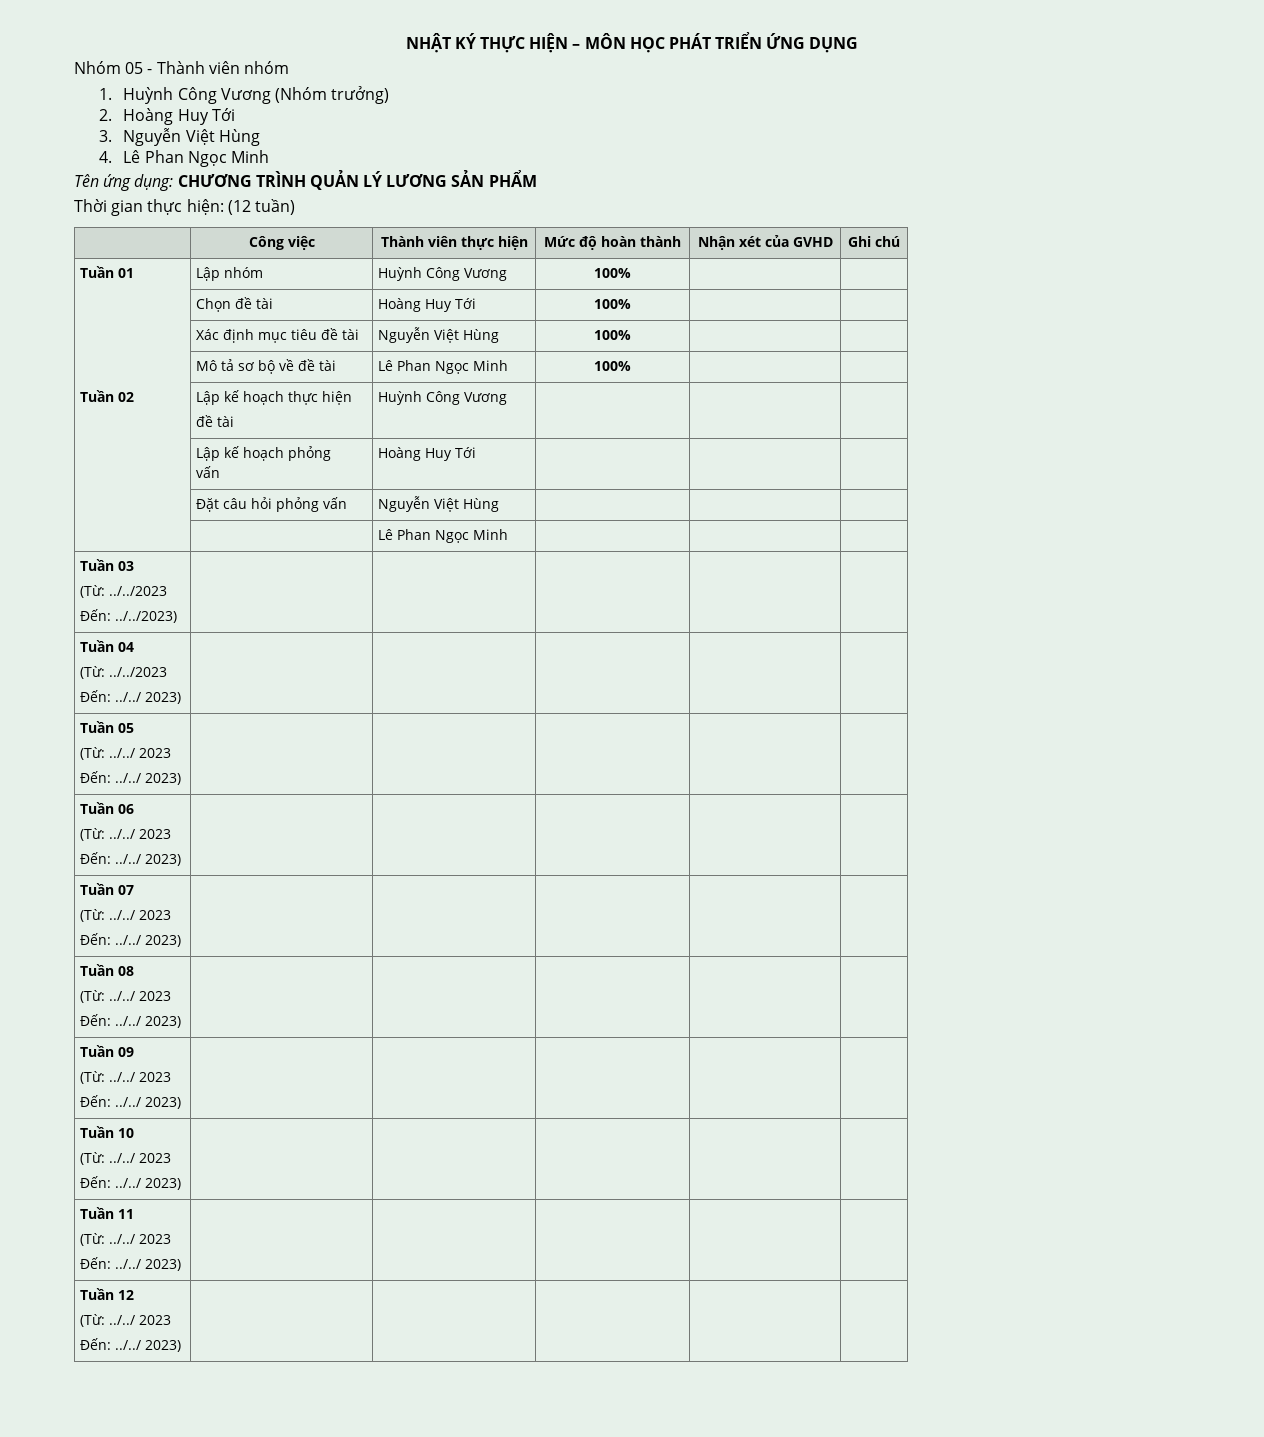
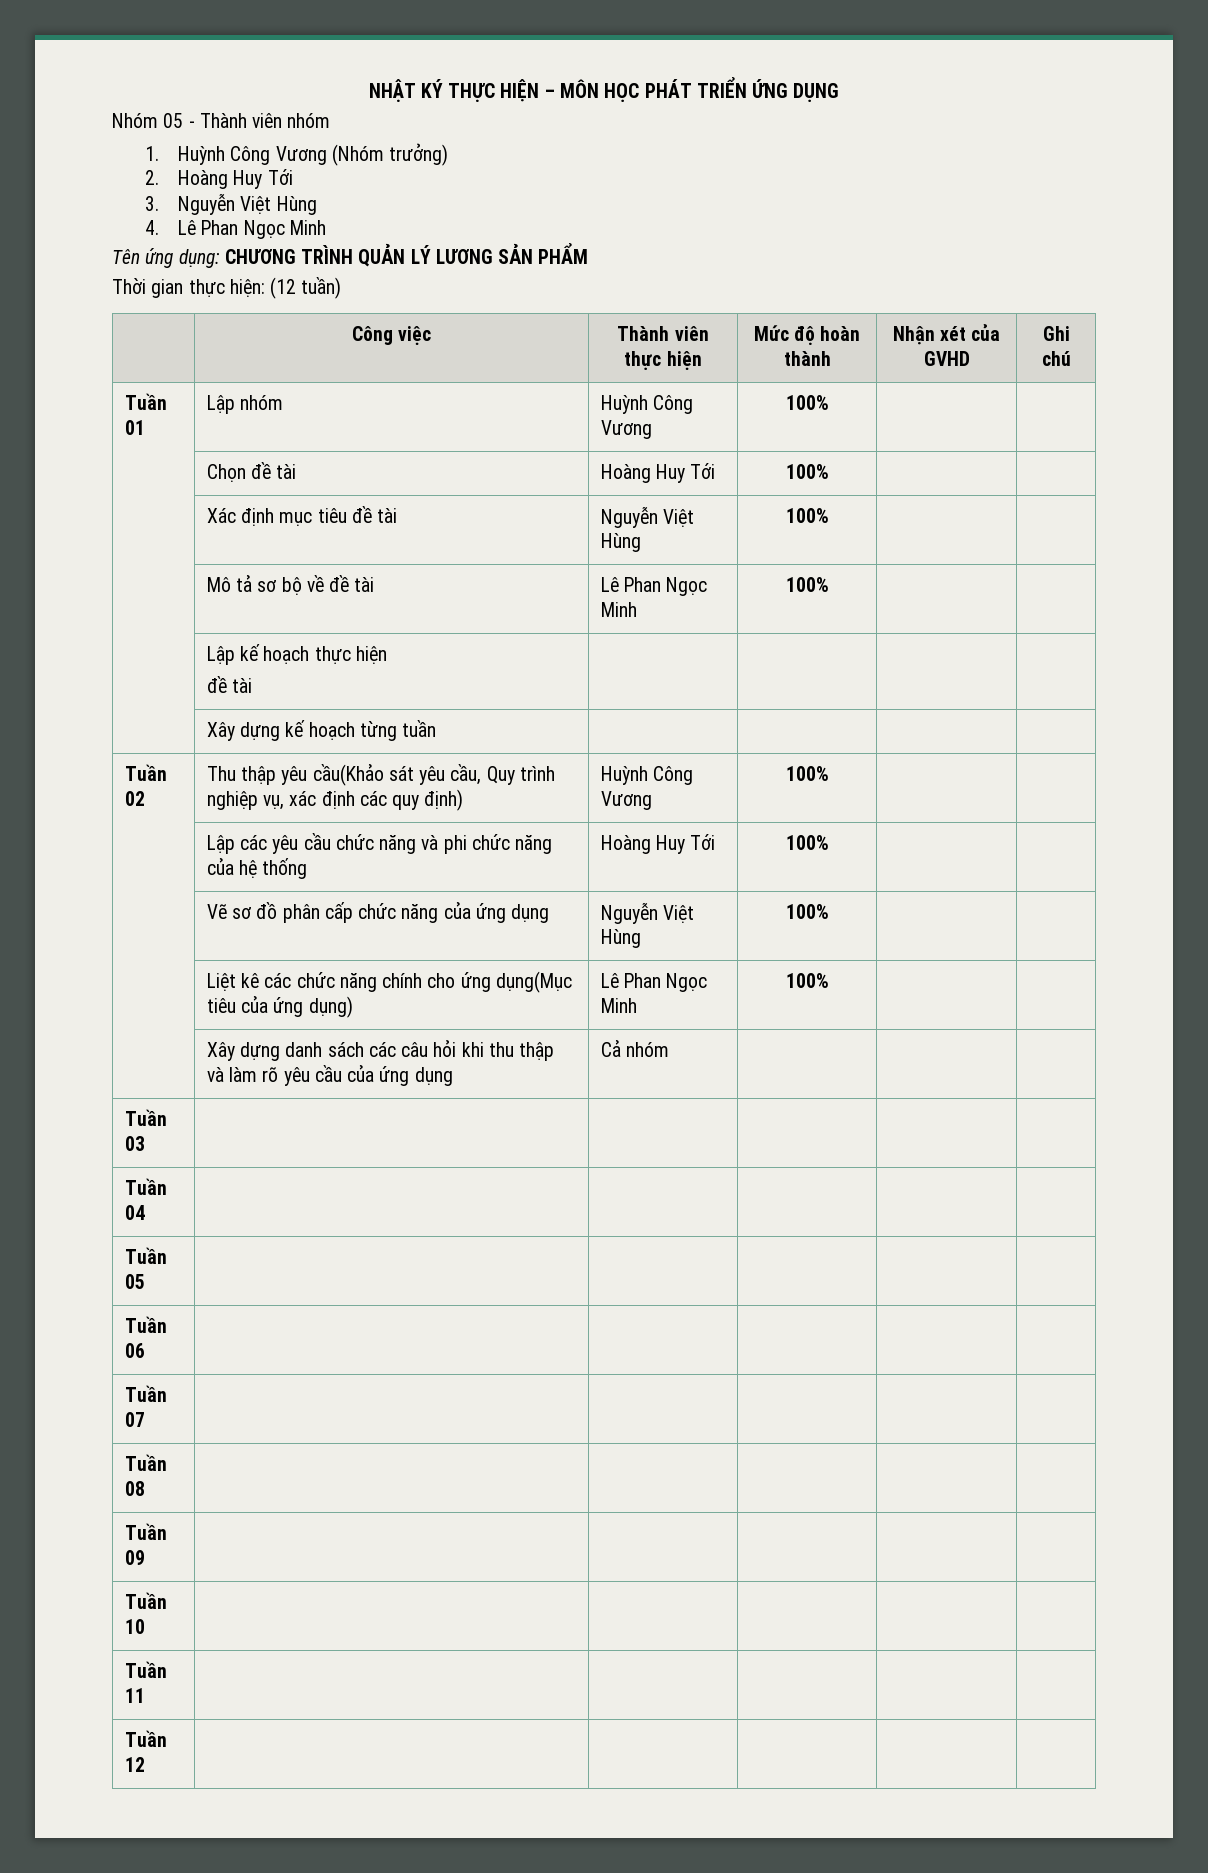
[80,390,135,402] Tuần 02 -> (829, 584) none
[378,391,508,405] [196,446,332,461] [196,466,221,478] [378,447,477,461] [196,497,348,512] [378,496,500,512] [378,529,509,543] [80,559,135,571] [80,585,168,598] [80,609,178,623] [80,640,135,652] [80,666,168,679] [80,690,182,704] [80,721,135,733] [80,747,172,760] [80,771,182,785] [80,802,135,814] [80,828,172,841] [80,852,182,866] [80,883,135,895] [80,909,172,922] [80,933,182,947] [80,964,135,976] [80,990,172,1003] [80,1014,182,1028] [80,1045,135,1057] [80,1071,172,1084] [80,1095,182,1109] [80,1126,135,1138] [80,1152,172,1165] [80,1176,182,1190] [80,1207,135,1219] [80,1233,172,1246] [80,1257,182,1271] [80,1288,135,1300] [80,1314,172,1327] [80,1338,182,1352] Huỳnh Công Vương | | | // | Lập kế hoạch phỏng // vấn | Hoàng Huy Tới | | | // | Đặt câu hỏi phỏng vấn | Nguyễn Việt Hùng | | | // | | Lê Phan Ngọc Minh | | | // Tuần 03 // (Từ: ../../2023 // Đến: ../../2023) | | | | | // Tuần 04 // (Từ: ../../2023 // Đến: ../../ 2023) | | | | | // Tuần 05 // (Từ: ../../ 2023 // Đến: ../../ 2023) | | | | | // Tuần 06 // (Từ: ../../ 2023 // Đến: ../../ 2023) | | | | | // Tuần 07 // (Từ: ../../ 2023 // Đến: ../../ 2023) | | | | | // Tuần 08 // (Từ: ../../ 2023 // Đến: ../../ 2023) | | | | | // Tuần 09 // (Từ: ../../ 2023 // Đến: ../../ 2023) | | | | | // Tuần 10 // (Từ: ../../ 2023 // Đến: ../../ 2023) | | | | | // Tuần 11 // (Từ: ../../ 2023 // Đến: ../../ 2023) | | | | | // Tuần 12 // (Từ: ../../ 2023 // Đến: ../../ 2023) -> [206,720,437,741] [124,764,167,781] [124,791,145,806] [206,764,555,786] [206,789,464,811] [600,766,694,785] [600,791,652,810] [785,766,829,781] [206,833,553,854] [206,858,308,879] [600,834,716,854] [785,835,829,850] [206,902,550,923] [600,902,695,924] [600,929,641,948] [785,904,829,919] [206,971,572,993] [206,996,353,1018] [600,973,708,992] [600,998,637,1013] [785,973,829,988] [206,1040,555,1061] [206,1065,453,1086] [600,1040,670,1057] [124,1109,167,1126] [124,1136,145,1151] [124,1178,167,1195] [124,1205,145,1220] [124,1247,167,1264] [124,1274,145,1289] [124,1316,167,1333] [124,1343,145,1358] [124,1385,167,1402] [124,1412,145,1427] [124,1454,167,1471] [124,1481,145,1496] [124,1523,167,1540] [124,1550,145,1565] [124,1592,167,1609] [124,1619,145,1634] [124,1661,167,1678] [124,1688,145,1703] [124,1730,167,1747] [124,1757,145,1772] | | | // | Xây dựng kế hoạch từng tuần | | | | // Tuần 02 | Thu thập yêu cầu(Khảo sát yêu cầu, Quy trình nghiệp vụ, xác định các quy định) | Huỳnh Công Vương | 100% | | // | Lập các yêu cầu chức năng và phi chức năng của hệ thống | Hoàng Huy Tới | 100% | | // | Vẽ sơ đồ phân cấp chức năng của ứng dụng | Nguyễn Việt Hùng | 100% | | // | Liệt kê các chức năng chính cho ứng dụng(Mục tiêu của ứng dụng) | Lê Phan Ngọc Minh | 100% | | // | Xây dựng danh sách các câu hỏi khi thu thập và làm rõ yêu cầu của ứng dụng | Cả nhóm | | | // Tuần 03 | | | | | // Tuần 04 | | | | | // Tuần 05 | | | | | // Tuần 06 | | | | | // Tuần 07 | | | | | // Tuần 08 | | | | | // Tuần 09 | | | | | // Tuần 10 | | | | | // Tuần 11 | | | | | // Tuần 12

